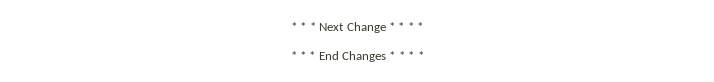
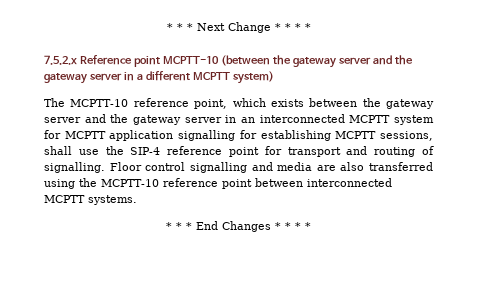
(423, 26) none -> [44,55,413,68] [44,71,274,84] [44,98,434,109] [44,114,434,125] [44,130,434,141] [44,146,435,157] [44,162,433,173] [44,178,392,189] [44,195,137,205] // 7.5.2.x Reference point MCPTT-10 (between the gateway server and the gateway server in a different MCPTT system) // The MCPTT-10 reference point, which exists between the gateway server and the gateway server in an interconnected MCPTT system for MCPTT application signalling for establishing MCPTT sessions, shall use the SIP-4 reference point for transport and routing of signalling. Floor control signalling and media are also transferred using the MCPTT-10 reference point between interconnected MCPTT systems.

